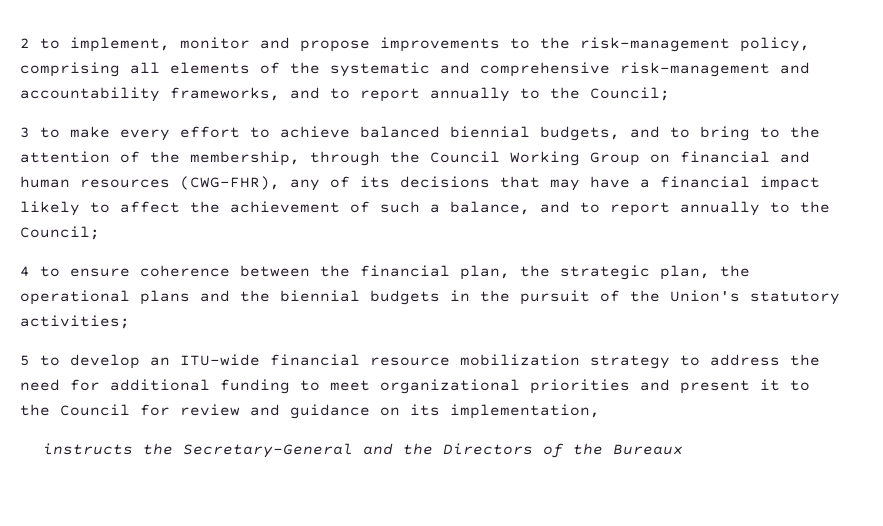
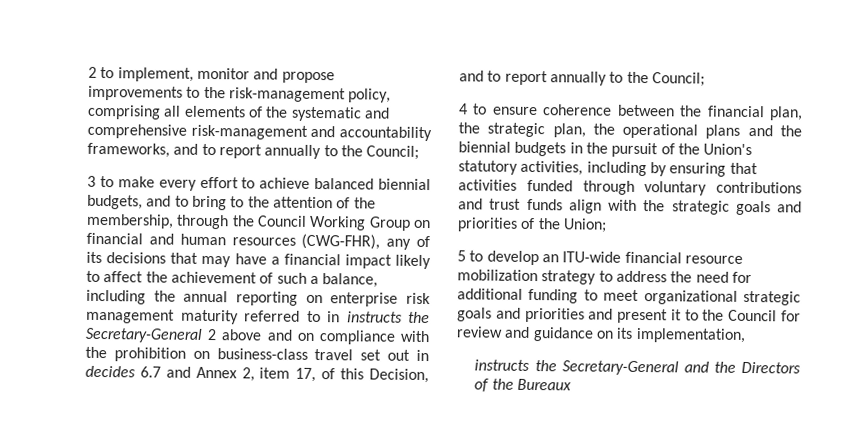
(530, 208) none -> [86,289,432,307] [86,308,430,325] [85,327,430,345] [85,346,429,362] [85,365,429,384] including the annual reporting on enterprise risk management maturity referred to in instructs the Secretary-General 2 above and on compliance with the prohibition on business-class travel set out in decides 6.7 and Annex 2, item 17, of this Decision,
[20,315,130,329] activities; -> [520,160,758,177] [458,179,802,196] [458,198,802,216] [457,217,607,233] activities, including by ensuring that activities funded through voluntary contributions and trust funds align with the strategic goals and priorities of the Union;
(520, 386) none -> [743,290,801,306] [457,307,521,322] strategic goals and

